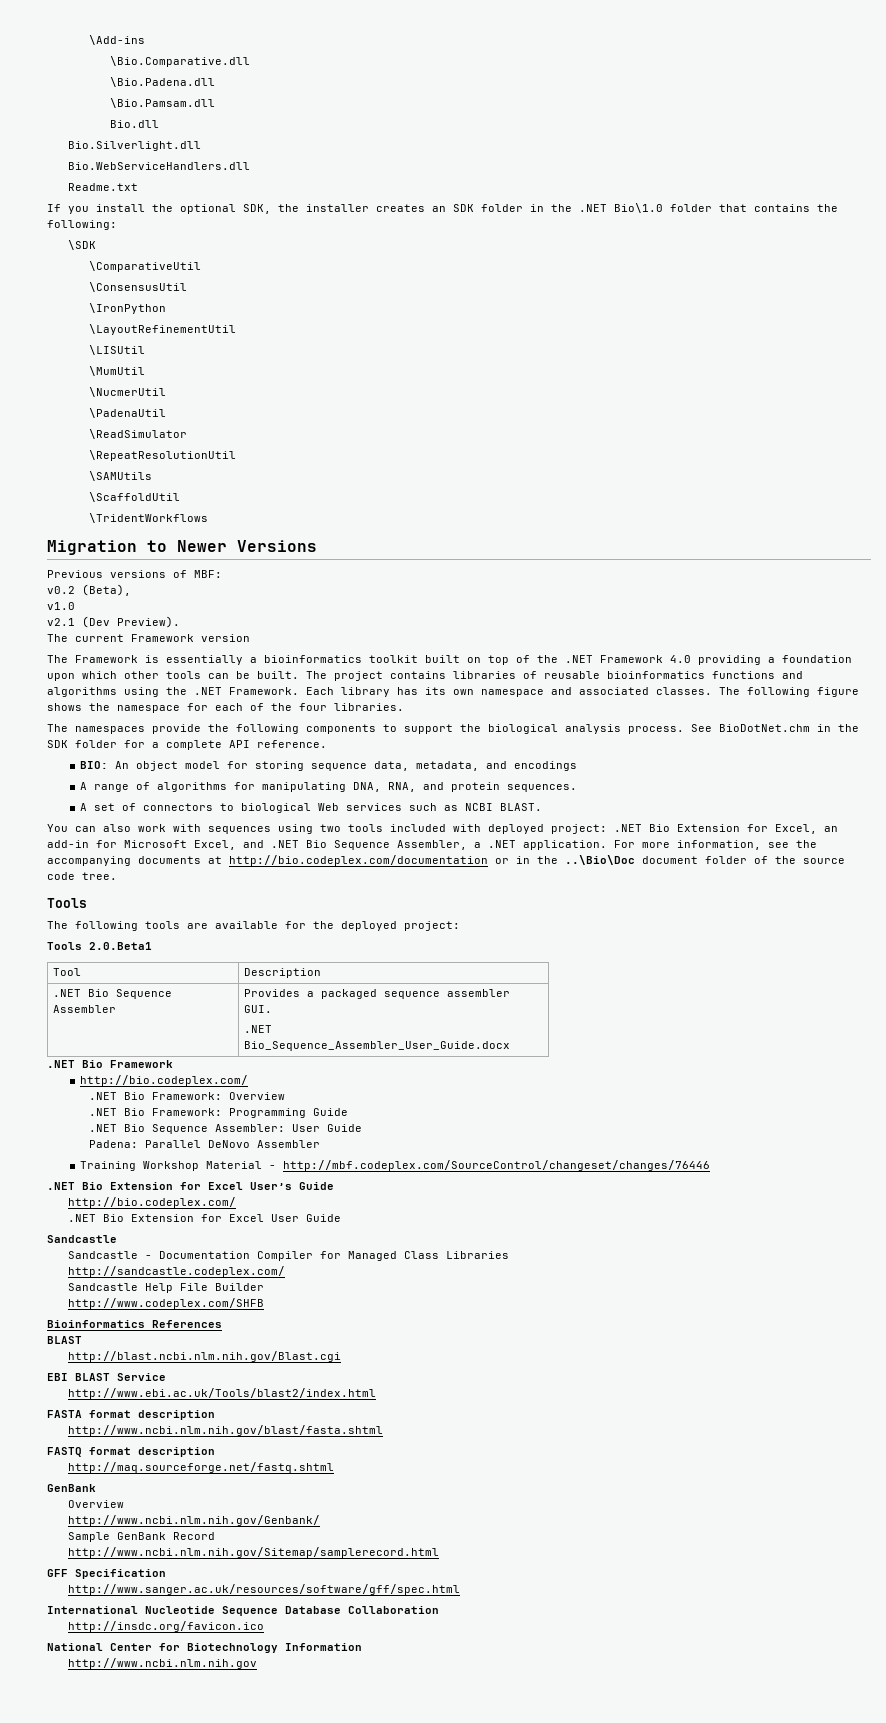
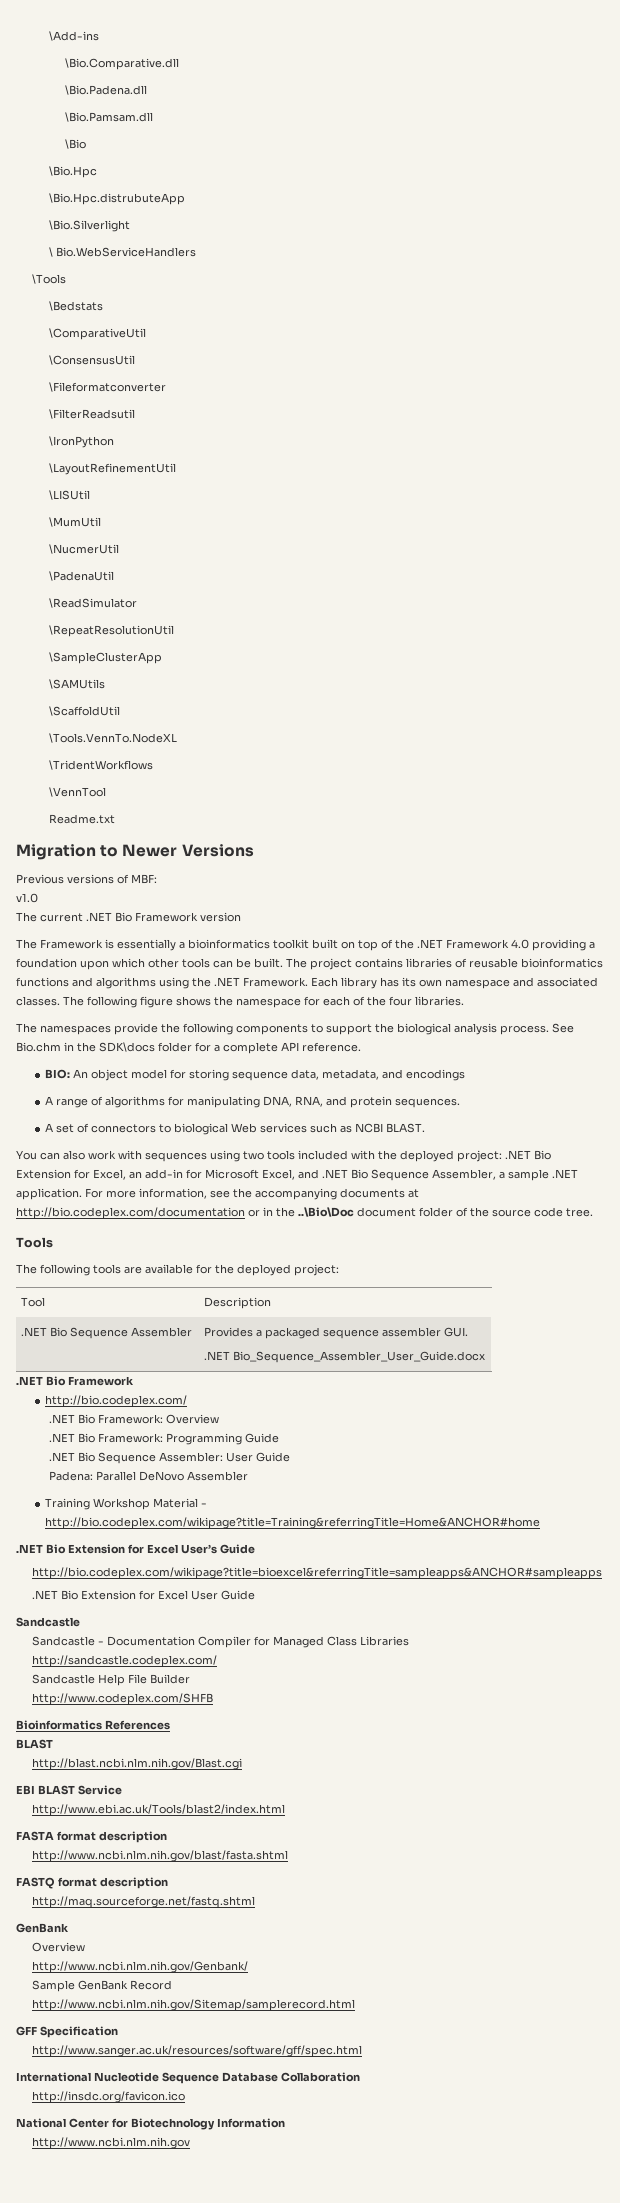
[110,120,160,128] [68,141,202,151] [68,162,251,170] [68,183,139,191] [47,203,838,214] [47,220,117,230] [68,240,97,250] Bio.dll // Bio.Silverlight.dll // Bio.WebServiceHandlers.dll // Readme.txt // If you install the optional SDK, the installer creates an SDK folder in the .NET Bio\1.0 folder that contains the following: // \SDK -> [65,139,87,149] [48,166,97,178] [48,193,185,205] [48,220,130,232] [48,247,196,257] [32,274,67,284] [48,301,103,311] \Bio // \Bio.Hpc // \Bio.Hpc.distrubuteApp // \Bio.Silverlight // \ Bio.WebServiceHandlers // \Tools // \Bedstats
(188, 287) none -> [48,382,166,392] [48,409,135,419] // \Fileformatconverter // \FilterReadsutil
(237, 455) none -> [48,652,162,664] // \SampleClusterApp
(181, 497) none -> [48,733,177,743] // \Tools.VennTo.NodeXL
(209, 518) none -> [48,787,106,797] [48,814,115,824] // \VennTool // Readme.txt
[47,584,131,596] // v0.2 (Beta), -> (157, 879) none
[47,616,180,628] // v2.1 (Dev Preview). -> (38, 898) none
(124, 638) none -> [86,912,132,922] .NET Bio
[719,724,859,732] [47,740,68,748] BioDotNet.chm in the SDK -> [16,1042,155,1052] Bio.chm in the SDK\docs
(481, 828) none -> [378,1150,397,1160] the
(481, 845) none -> [508,1169,549,1181] sample
[47,942,152,950] // Tools 2.0.Beta1 -> (339, 1270) none
[283,1160,711,1171] http://mbf.codeplex.com/SourceControl/changeset/changes/76446 -> [44,1517,540,1529] http://bio.codeplex.com/wikipage?title=Training&referringTitle=Home&ANCHOR#home
[68,1197,237,1208] http://bio.codeplex.com/ -> [32,1567,603,1579] http://bio.codeplex.com/wikipage?title=bioexcel&referringTitle=sampleapps&ANCHOR#sampleapps

